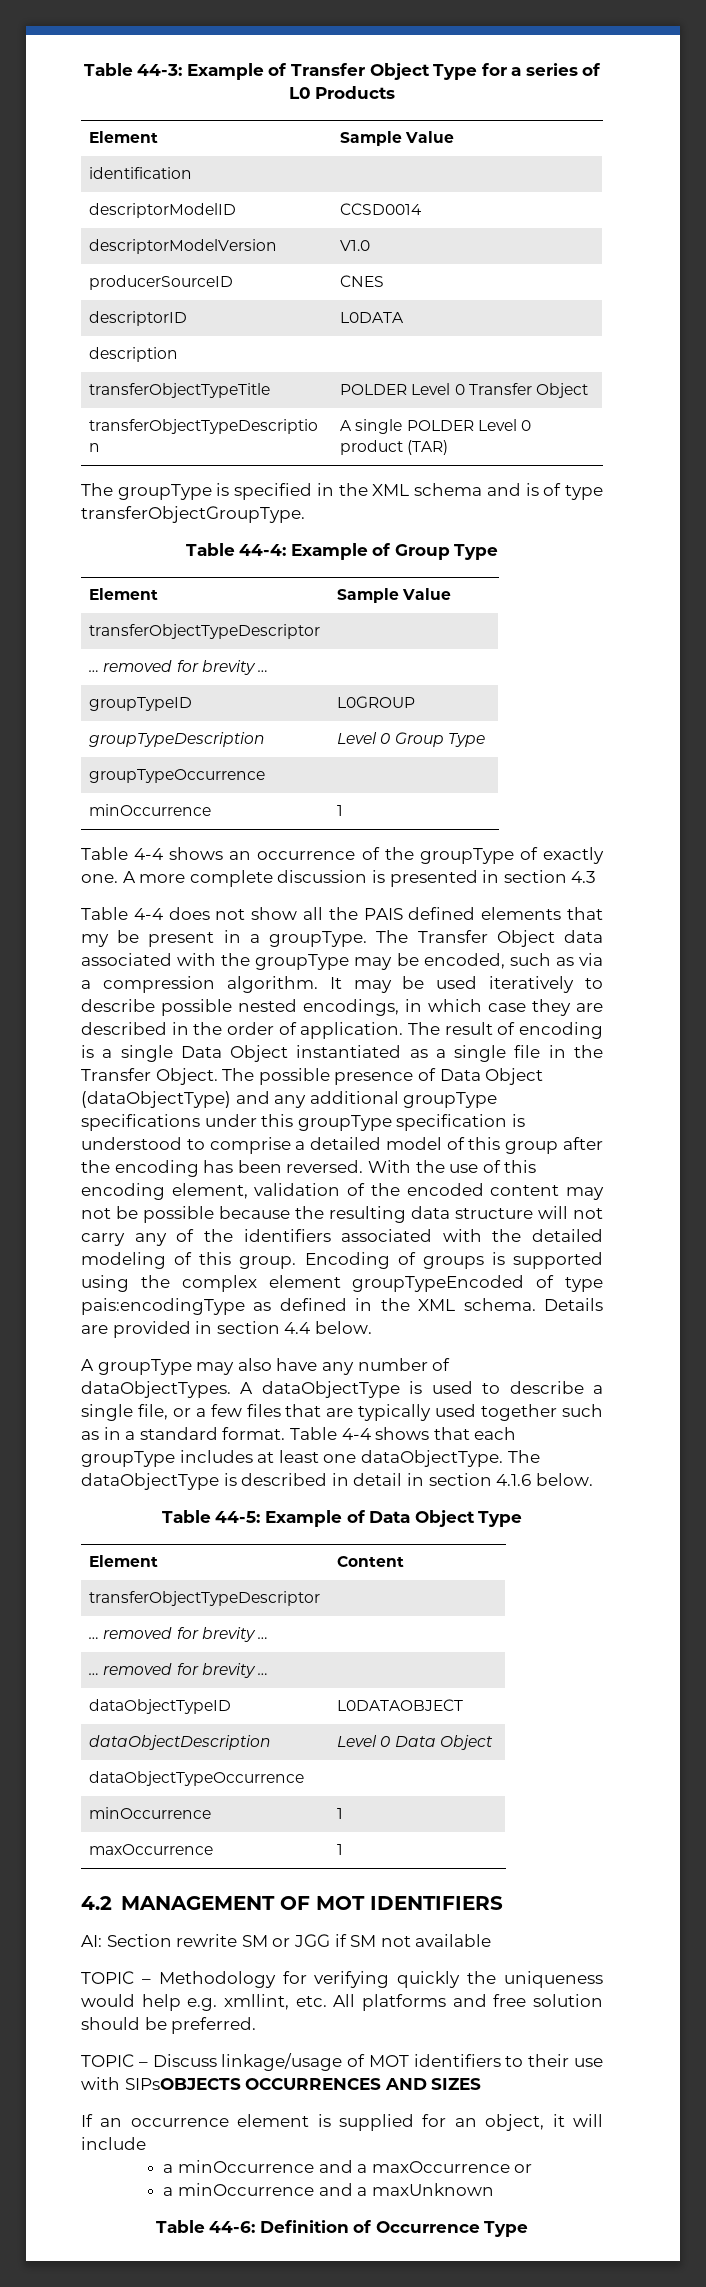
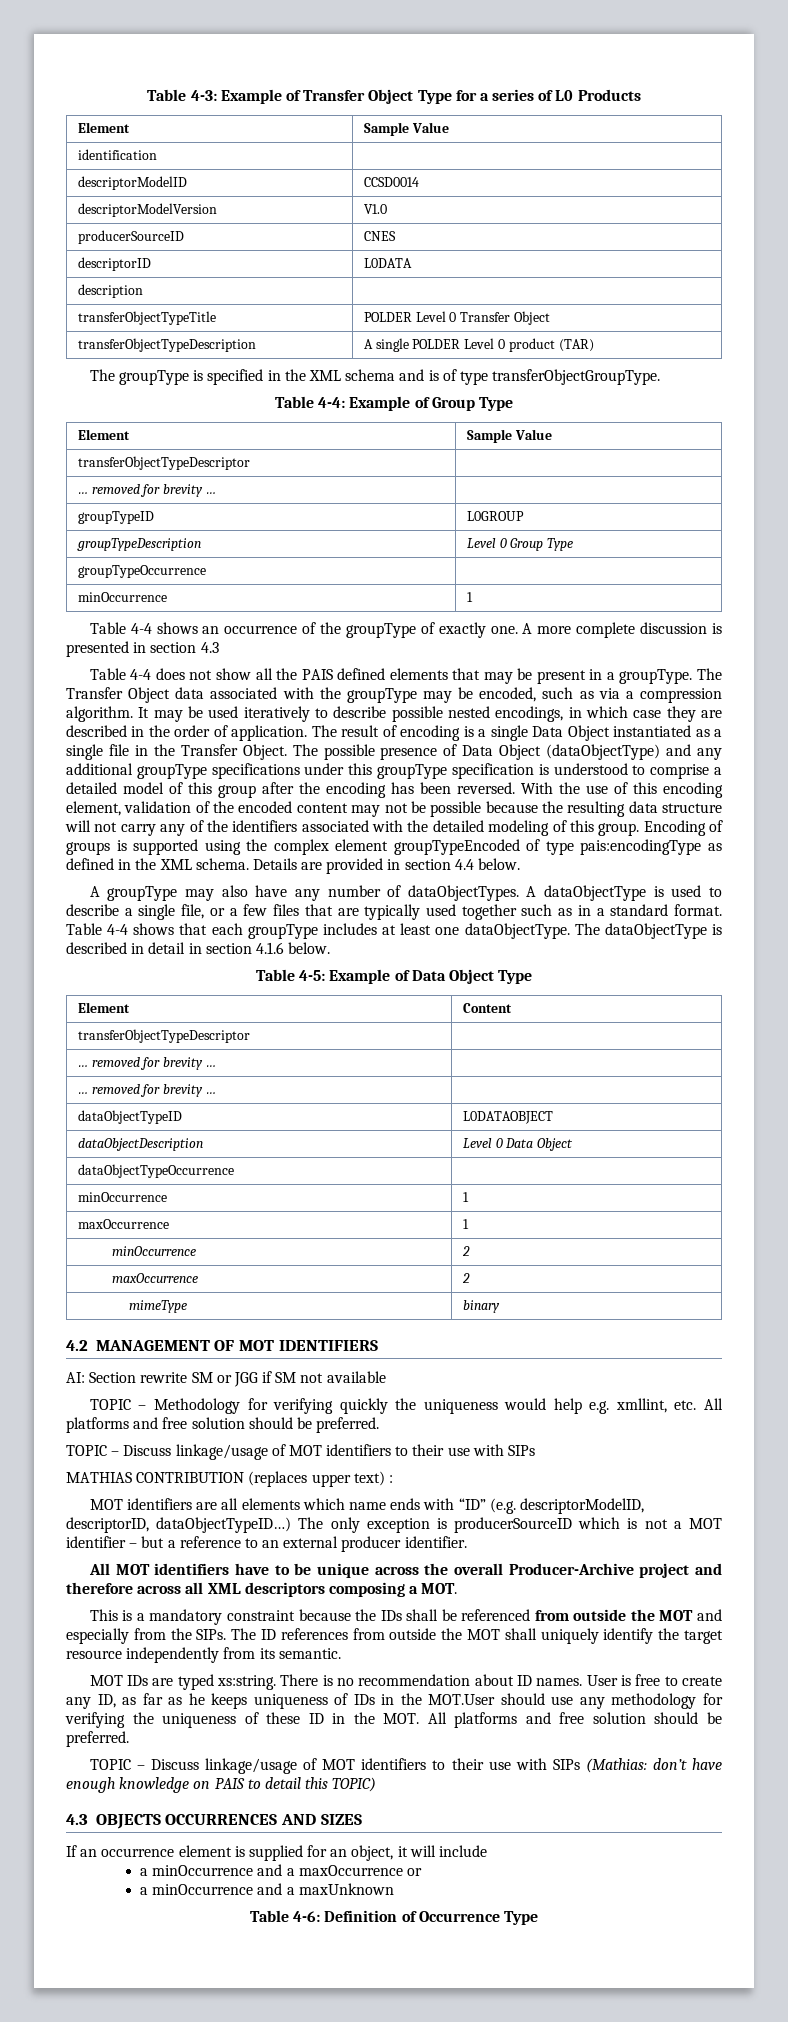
[83,63,183,76] Table 44-3: -> [147,89,217,101] Table 4-3:
[239,544,287,556] 44-4: -> [318,397,346,408] 4-4:
[81,934,109,947] my -> [483,672,513,684] may
[215,1511,261,1523] 44-5: -> [299,970,326,981] 4-5:
(344, 1849) none -> [112,1246,197,1256] [461,1246,470,1256] [112,1273,199,1283] [461,1273,470,1283] [129,1300,188,1313] [462,1300,500,1313] // minOccurrence | 2 // maxOccurrence | 2 // mimeType | binary
[124,2078,241,2090] SIPsOBJECTS -> [508,1445,536,1456] [66,1471,393,1487] [89,1498,644,1514] [66,1517,722,1533] [66,1536,467,1552] [88,1563,722,1578] [66,1582,458,1597] [89,1609,722,1625] [66,1628,723,1644] [66,1647,341,1663] [89,1674,722,1690] [66,1693,723,1709] [65,1712,722,1728] [66,1731,129,1747] [89,1758,722,1774] [66,1777,377,1793] [66,1814,161,1829] SIPs // MATHIAS CONTRIBUTION (replaces upper text) : // MOT identifiers are all elements which name ends with “ID” (e.g. descriptorModelID, descriptorID, dataObjectTypeID…) The only exception is producerSourceID which is not a MOT identifier – but a reference to an external producer identifier. // All MOT identifiers have to be unique across the overall Producer-Archive project and therefore across all XML descriptors composing a MOT. // This is a mandatory constraint because the IDs shall be referenced from outside the MOT and especially from the SIPs. The ID references from outside the MOT shall uniquely identify the target resource independently from its semantic. // MOT IDs are typed xs:string. There is no recommendation about ID names. User is free to create any ID, as far as he keeps uniqueness of IDs in the MOT.User should use any methodology for verifying the uniqueness of these ID in the MOT. All platforms and free solution should be preferred. // TOPIC – Discuss linkage/usage of MOT identifiers to their use with SIPs (Mathias: don’t have enough knowledge on PAIS to detail this TOPIC) // 4.3 OBJECTS
[209,2221,256,2233] 44-6: -> [293,1911,321,1922] 4-6:

